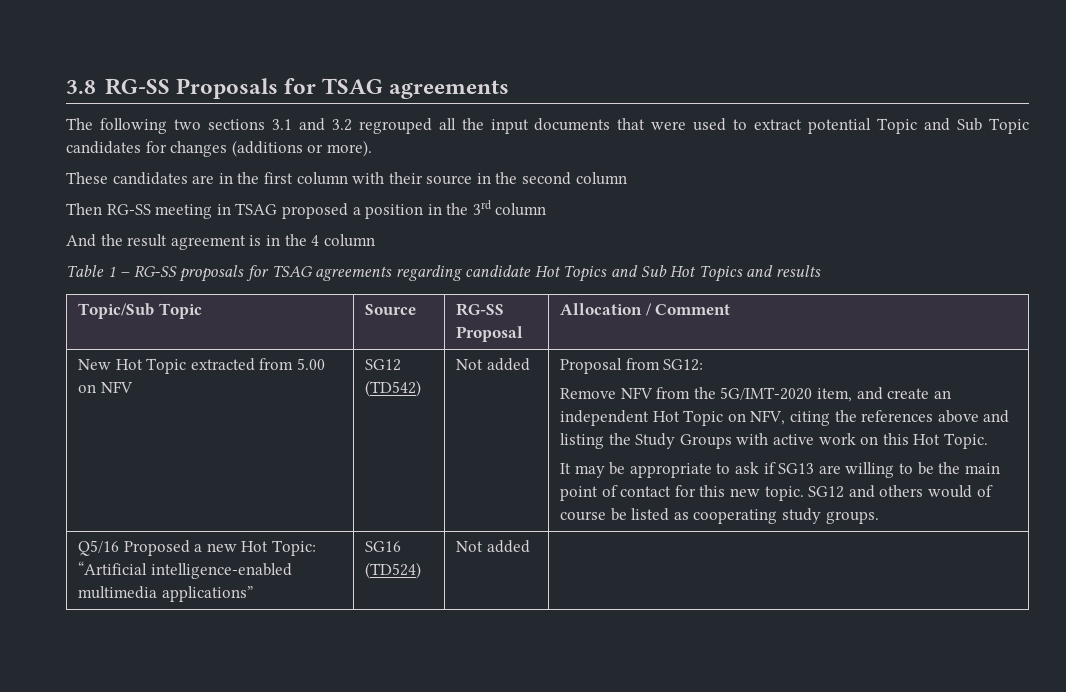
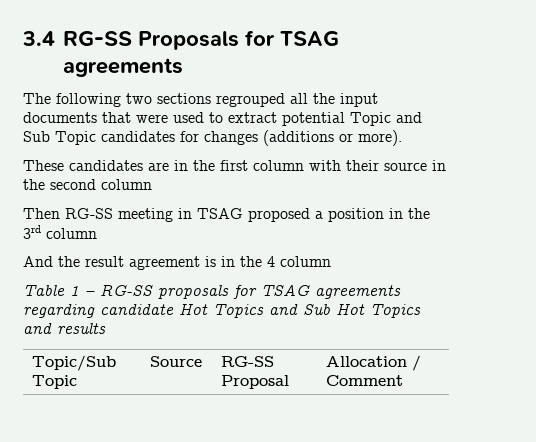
[66,80,96,94] 3.8 -> [22,31,55,46] 3.4
[271,118,352,131] 3.1 and 3.2 -> (211, 98) none
[78,358,325,374] [78,381,133,393] [365,359,402,371] [365,380,422,397] [456,358,530,371] [560,358,704,374] [560,387,951,402] [560,410,1010,426] [560,433,988,449] [560,462,1000,478] [560,485,993,501] [560,508,879,524] [78,540,316,556] [78,561,292,579] [78,586,253,602] [365,541,402,552] [365,562,422,579] [456,540,530,553] // New Hot Topic extracted from 5.00 on NFV | SG12 (TD542) | Not added | Proposal from SG12: // Remove NFV from the 5G/IMT-2020 item, and create an independent Hot Topic on NFV, citing the references above and listing the Study Groups with active work on this Hot Topic. // It may be appropriate to ask if SG13 are willing to be the main point of contact for this new topic. SG12 and others would of course be listed as cooperating study groups. // Q5/16 Proposed a new Hot Topic: “Artificial intelligence-enabled multimedia applications” | SG16 (TD524) | Not added | -> (403, 380) none

